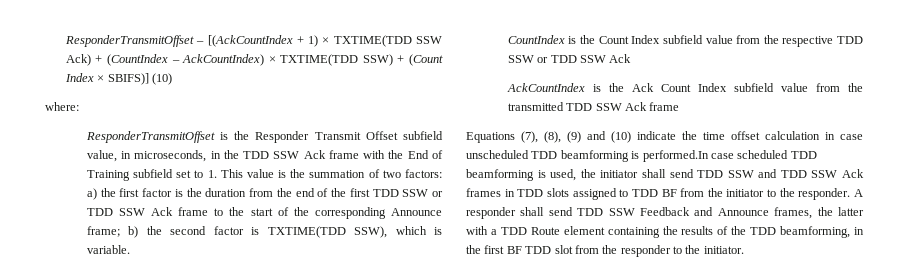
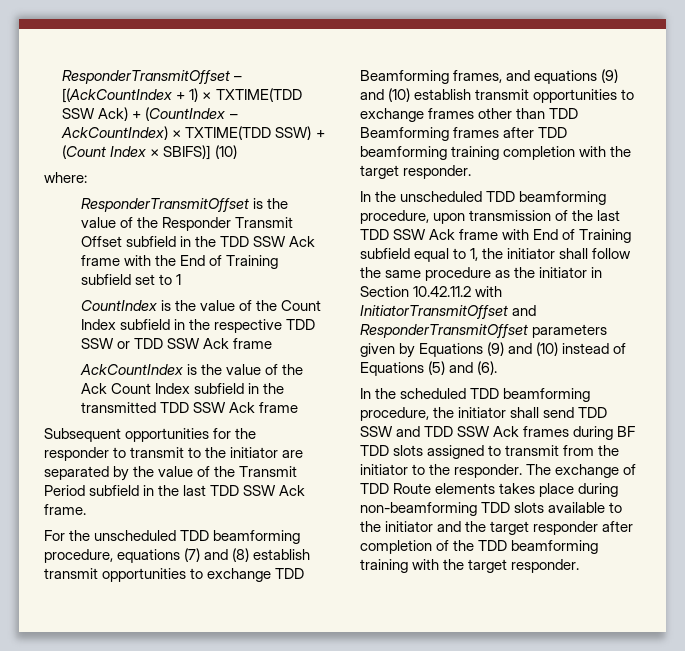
(250, 135) none -> [80,217,158,228] value of the
[86,150,207,162] value, in microseconds, -> (176, 241) none
[207,169,442,178] [86,188,443,200] [86,207,442,219] [86,226,442,238] [86,245,130,254] 1. This value is the summation of two factors: a) the first factor is the duration from the end of the first TDD SSW or TDD SSW Ack frame to the start of the corresponding Announce frame; b) the second factor is TXTIME(TDD SSW), which is variable. -> [175,274,181,285] 1
[598,35,761,44] Count Index subfield value from -> [199,300,321,311] [80,319,185,330] value of the Count Index subfield in
(632, 58) none -> [232,338,272,349] frame
(624, 87) none -> [225,364,303,375] value of the
[780,83,840,92] value from -> [247,383,259,394] in
[466,131,863,143] [466,150,734,162] Equations (7), (8), (9) and (10) indicate the time offset calculation in case unscheduled TDD beamforming is performed.In case -> [44,428,257,442] [44,447,304,461] [44,466,298,481] [44,485,306,496] [44,504,86,515] [44,530,301,544] [44,548,311,563] [44,568,305,582] [360,69,619,84] [360,88,635,103] [360,108,579,122] [360,127,568,141] [360,146,632,160] [360,165,472,179] [360,191,607,205] [360,210,621,224] [360,229,632,243] [360,248,632,262] [360,267,603,281] [360,286,503,297] [360,305,537,319] [360,324,608,338] [360,342,627,358] [360,361,498,376] [360,388,397,399] Subsequent opportunities for the responder to transmit to the initiator are separated by the value of the Transmit Period subfield in the last TDD SSW Ack frame. // For the unscheduled TDD beamforming procedure, equations (7) and (8) establish transmit opportunities to exchange TDD Beamforming frames, and equations (9) and (10) establish transmit opportunities to exchange frames other than TDD Beamforming frames after TDD beamforming training completion with the target responder. // In the unscheduled TDD beamforming procedure, upon transmission of the last TDD SSW Ack frame with End of Training subfield equal to 1, the initiator shall follow the same procedure as the initiator in Section 10.42.11.2 with InitiatorTransmitOffset and ResponderTransmitOffset parameters given by Equations (9) and (10) instead of Equations (5) and (6). // In the
[537,169,577,181] is used, -> [360,407,429,421] procedure,
[504,189,515,197] in -> [573,426,636,440] during BF
[631,189,677,197] TDD BF -> [505,445,560,456] transmit
[854,189,863,197] [466,207,864,219] [466,226,864,238] [466,245,744,257] A responder shall send TDD SSW Feedback and Announce frames, the latter with a TDD Route element containing the results of the TDD beamforming, in the first BF TDD slot from the responder to the initiator. -> [526,464,637,478] [360,483,619,497] [360,502,623,516] [360,521,634,535] [360,540,599,554] [360,559,580,573] The exchange of TDD Route elements takes place during non-beamforming TDD slots available to the initiator and the target responder after completion of the TDD beamforming training with the target responder.

